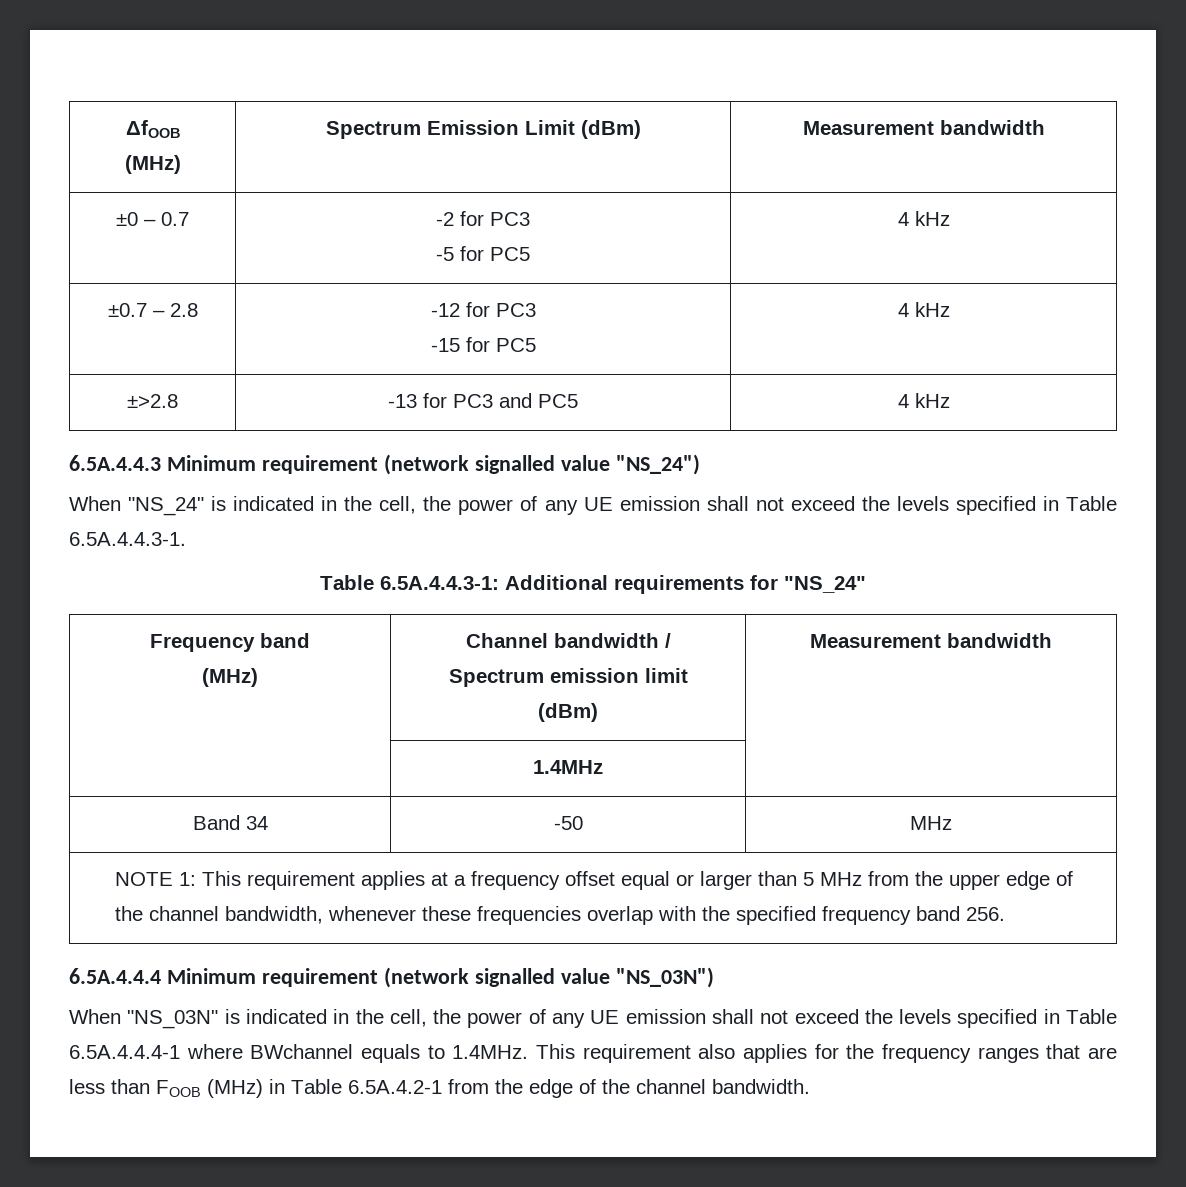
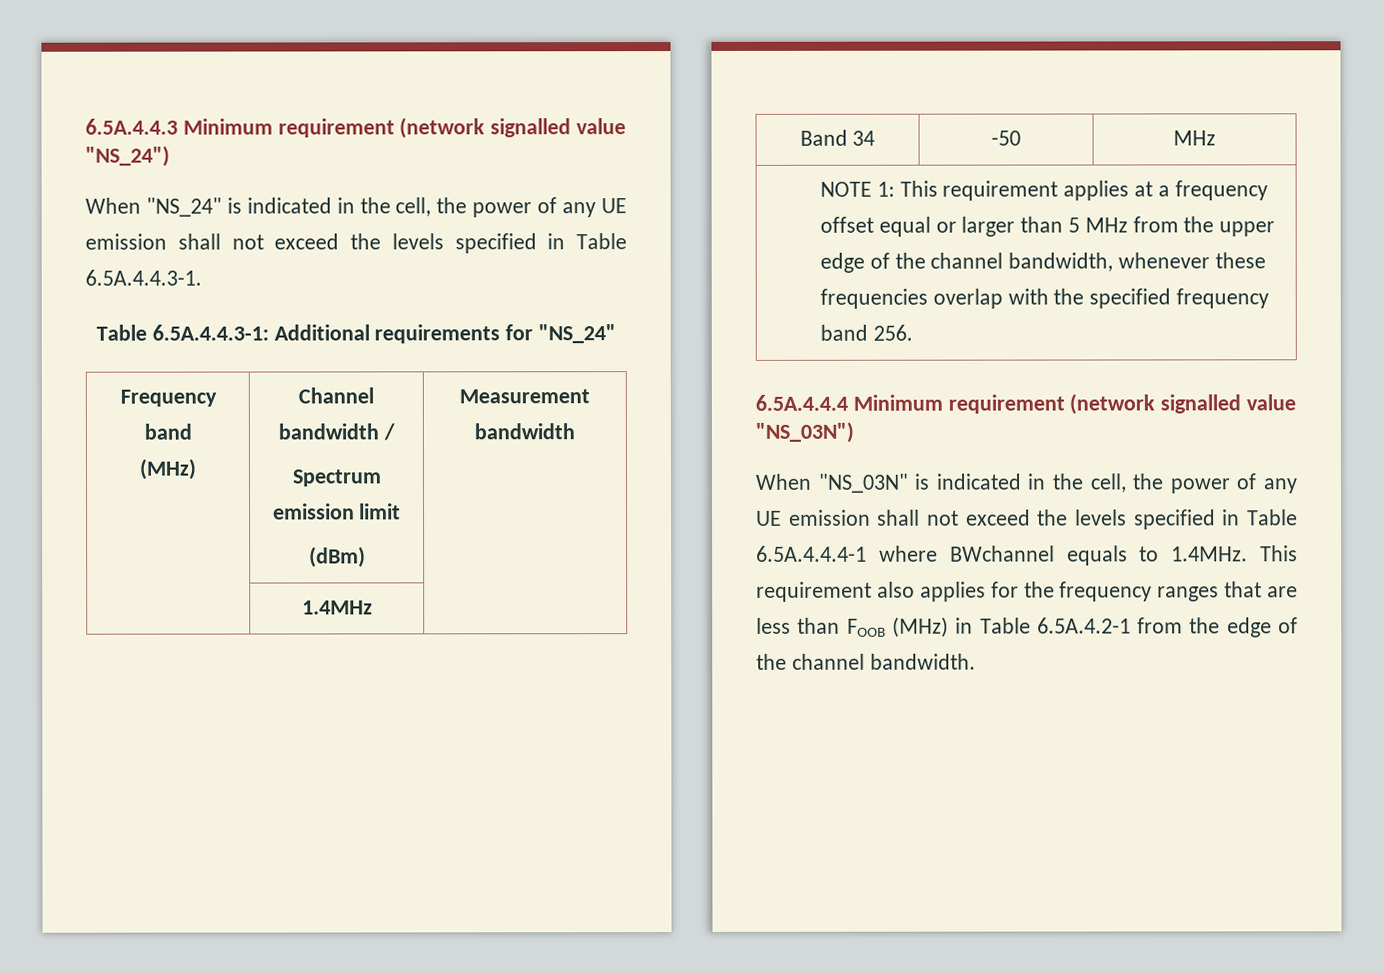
[125,120,180,138] [124,155,181,174] [325,120,641,139] [802,120,1045,135] [116,212,189,226] [436,211,530,226] [436,246,530,261] [897,211,950,226] [107,303,198,317] [430,302,536,317] [430,337,536,352] [897,302,950,317] [127,394,178,408] [388,393,578,408] [897,393,950,408] ΔfOOB // (MHz) | Spectrum Emission Limit (dBm) | Measurement bandwidth // ±0 – 0.7 | -2 for PC3 // -5 for PC5 | 4 kHz // ±0.7 – 2.8 | -12 for PC3 // -15 for PC5 | 4 kHz // ±>2.8 | -13 for PC3 and PC5 | 4 kHz // -> (85, 126) none

